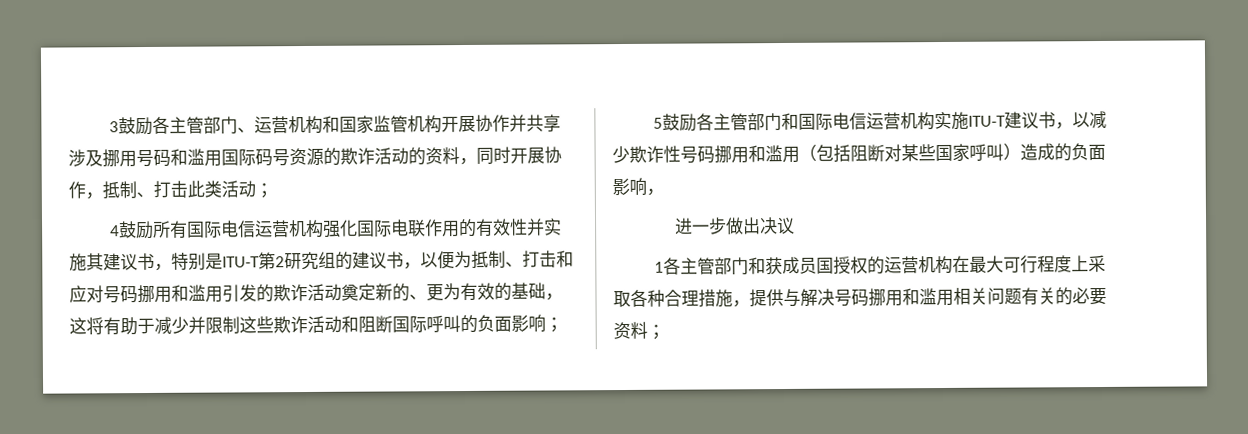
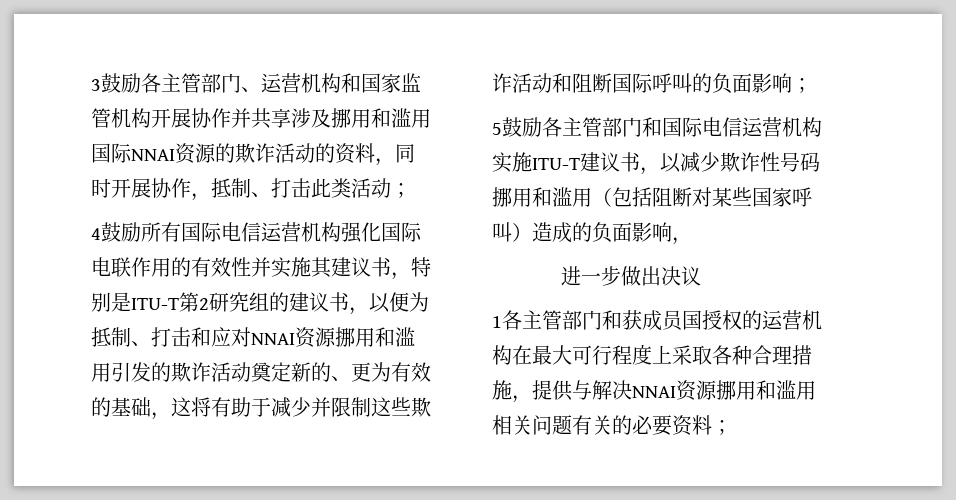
[136,148,171,168] 号码 -> (371, 118) none
[255,148,290,167] 码号 -> [131,149,175,161] NNAI
[103,285,138,304] 号码 -> [251,327,336,348] NNAI资源
[834,288,869,307] 号码 -> [632,380,717,401] NNAI资源

